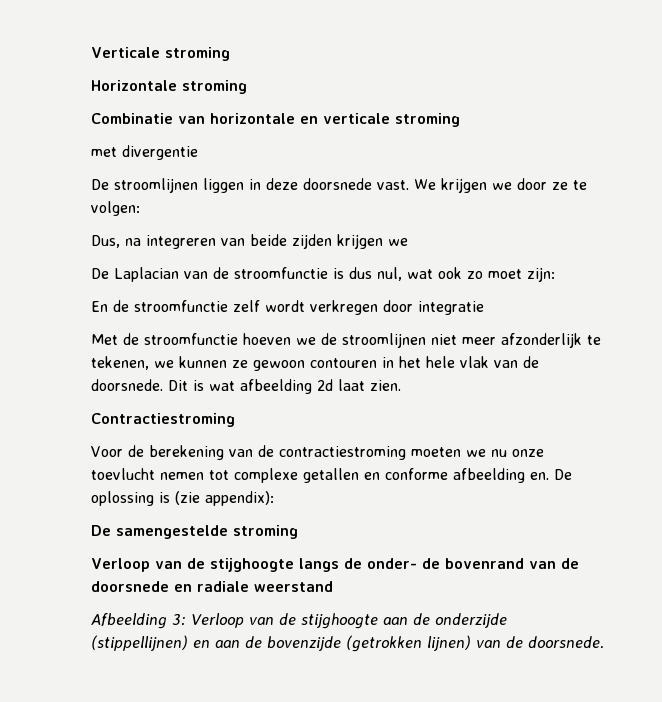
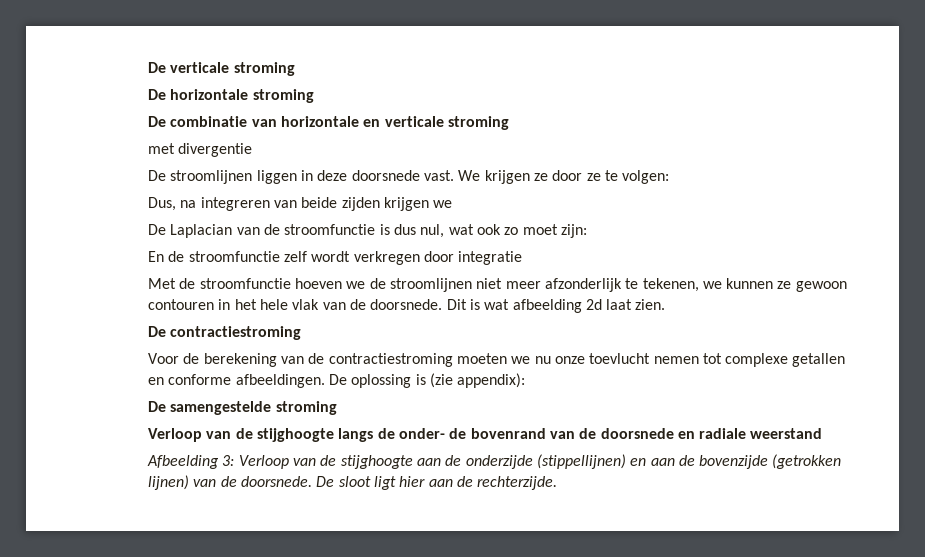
[91,47,231,61] [91,80,248,94] [91,113,174,124] Verticale stroming // Horizontale stroming // Combinatie -> [148,62,295,76] [148,89,314,103] [148,116,248,127] De verticale stroming // De horizontale stroming // De combinatie
[492,182,513,190] we -> [533,173,548,181] ze
[91,413,236,427] Contractiestroming -> [148,326,302,340] De contractiestroming
[453,468,550,483] afbeelding en. -> [235,374,325,388] afbeeldingen.
(605, 642) none -> [316,476,558,490] De sloot ligt hier aan de rechterzijde.

